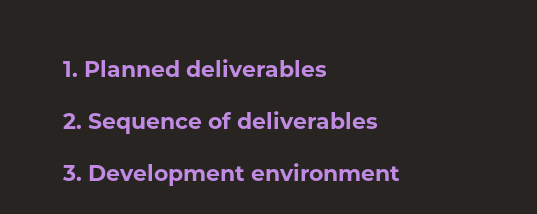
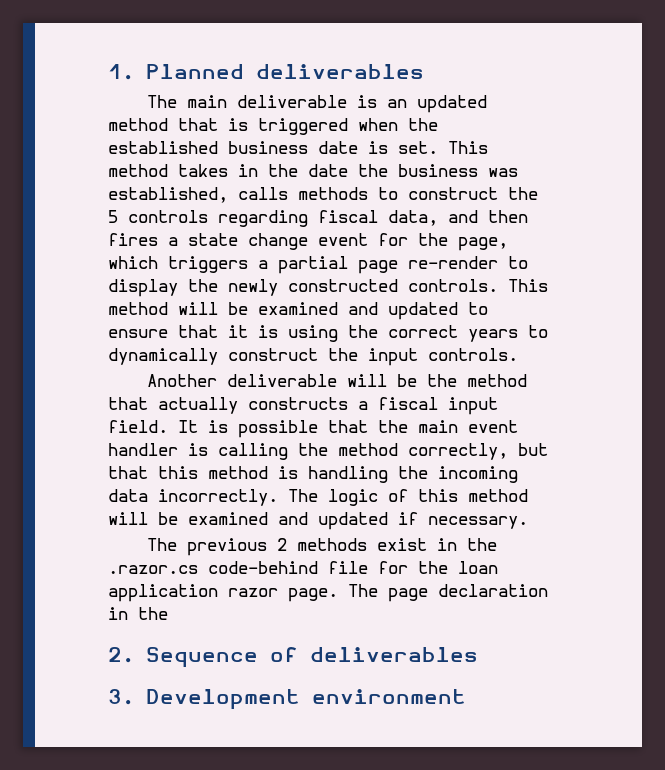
(327, 68) none -> [147,95,488,113] [108,118,438,135] [108,141,488,154] [108,164,518,177] [108,187,538,203] [108,210,528,227] [108,233,508,251] [108,256,528,274] [108,279,548,297] [108,302,488,320] [108,325,548,342] [108,348,518,366] [147,374,528,387] [108,397,498,415] [108,420,518,438] [108,443,548,460] [108,466,518,483] [108,489,528,506] [108,512,528,530] [147,538,498,556] [108,561,498,574] [108,584,548,602] [108,607,168,620] // The main deliverable is an updated method that is triggered when the established business date is set. This method takes in the date the business was established, calls methods to construct the 5 controls regarding fiscal data, and then fires a state change event for the page, which triggers a partial page re-render to display the newly constructed controls. This method will be examined and updated to ensure that it is using the correct years to dynamically construct the input controls. // Another deliverable will be the method that actually constructs a fiscal input field. It is possible that the main event handler is calling the method correctly, but that this method is handling the incoming data incorrectly. The logic of this method will be examined and updated if necessary. // The previous 2 methods exist in the .razor.cs code-behind file for the loan application razor page. The page declaration in the

